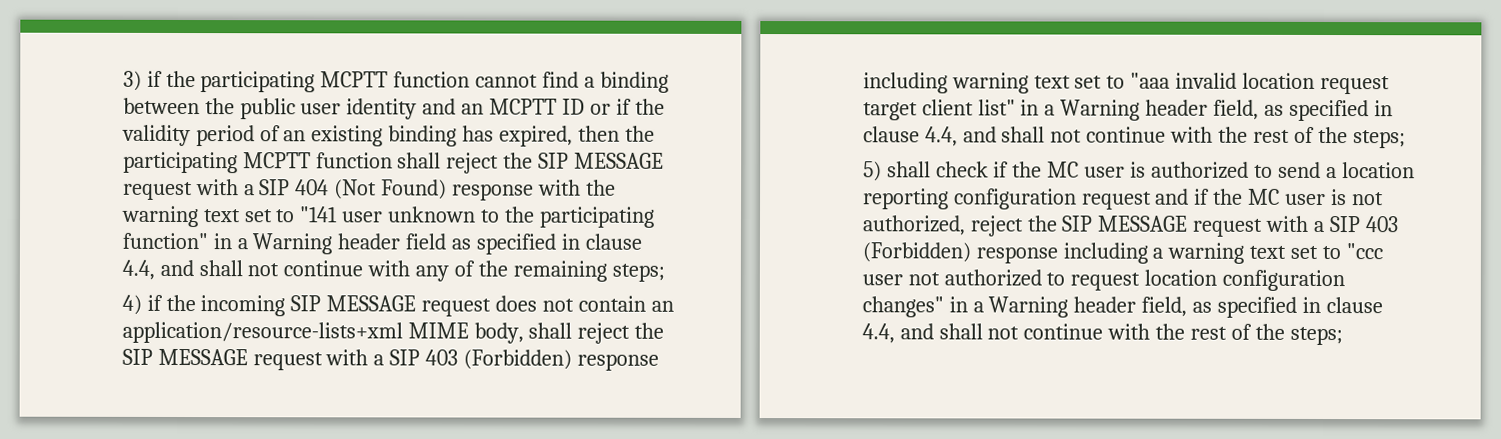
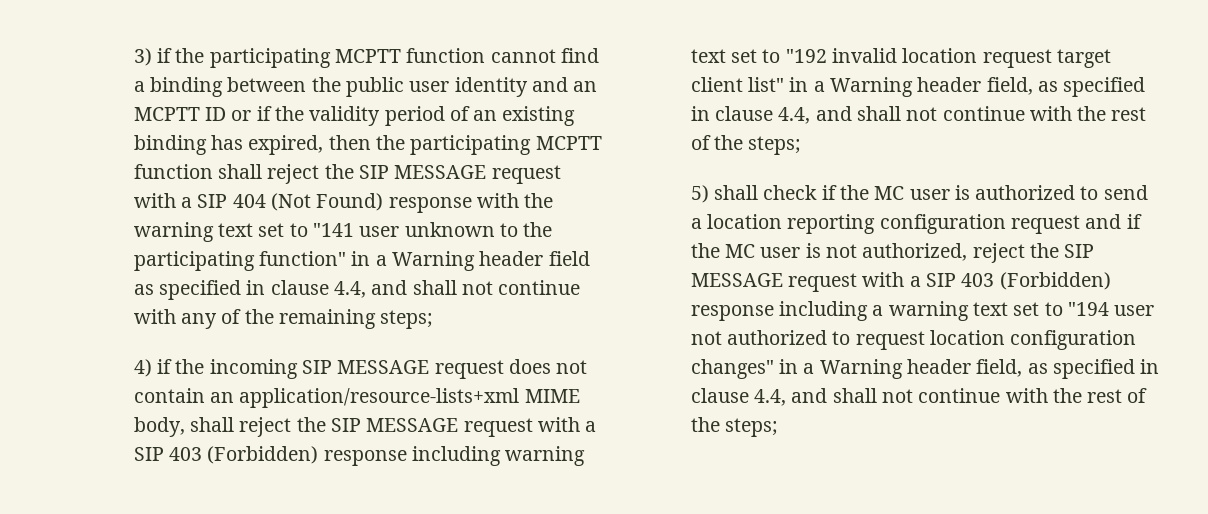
[1130,72,1171,89] "aaa -> [785,49,827,63] "192
[1346,243,1384,260] "ccc -> [1067,302,1109,316] "194

